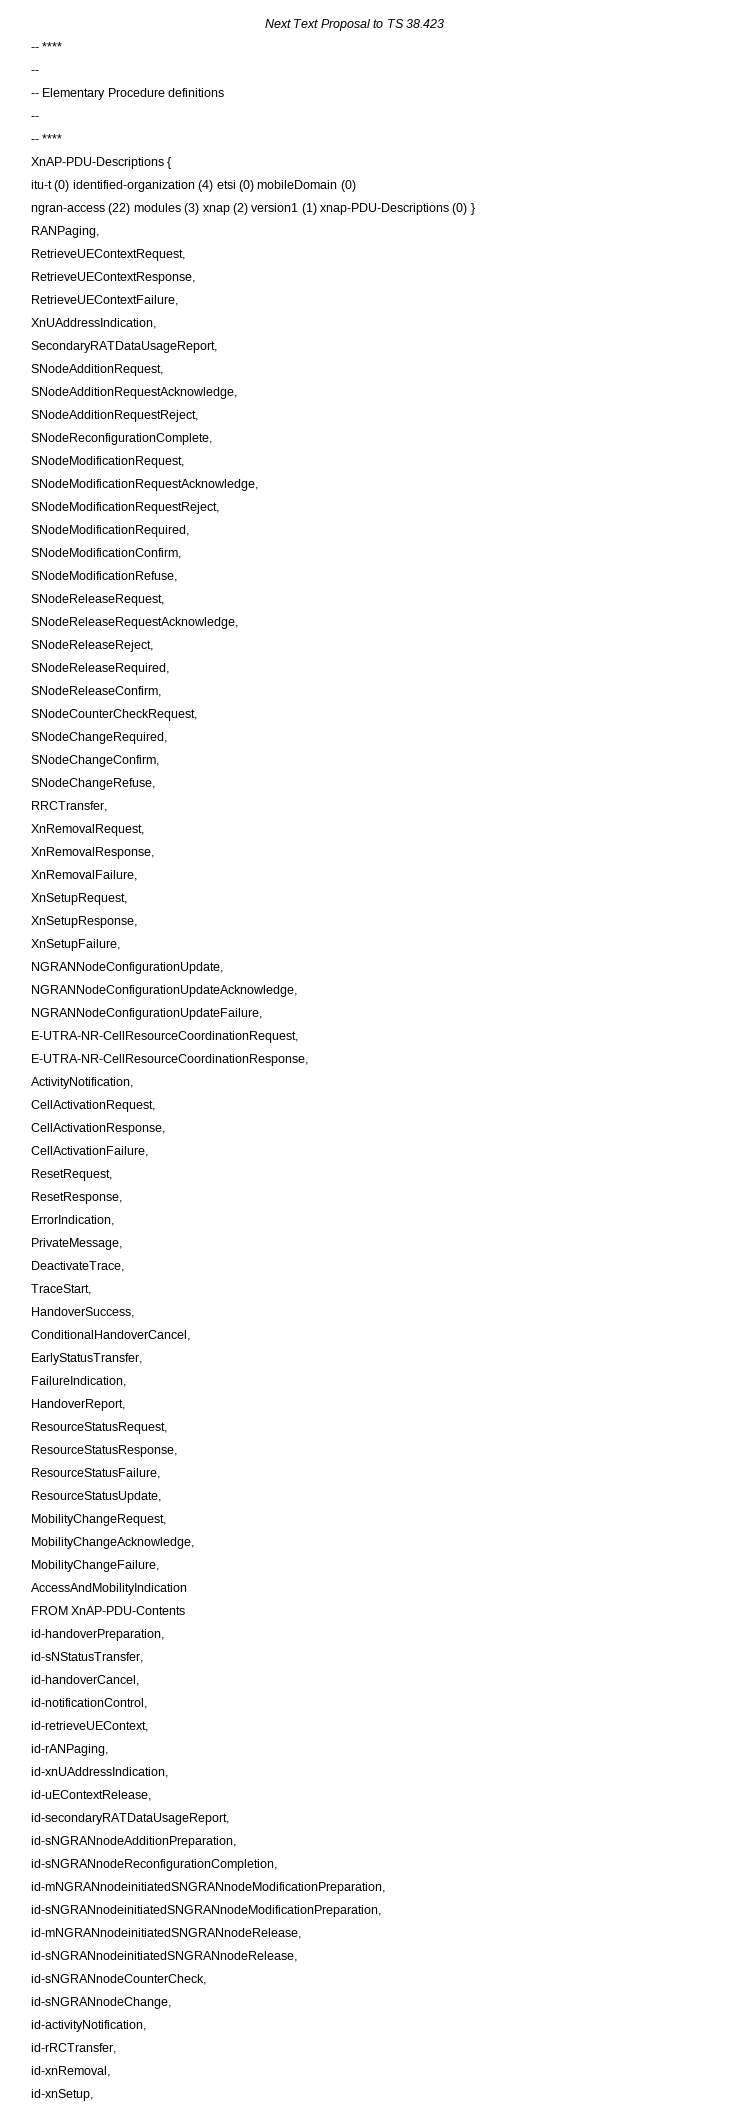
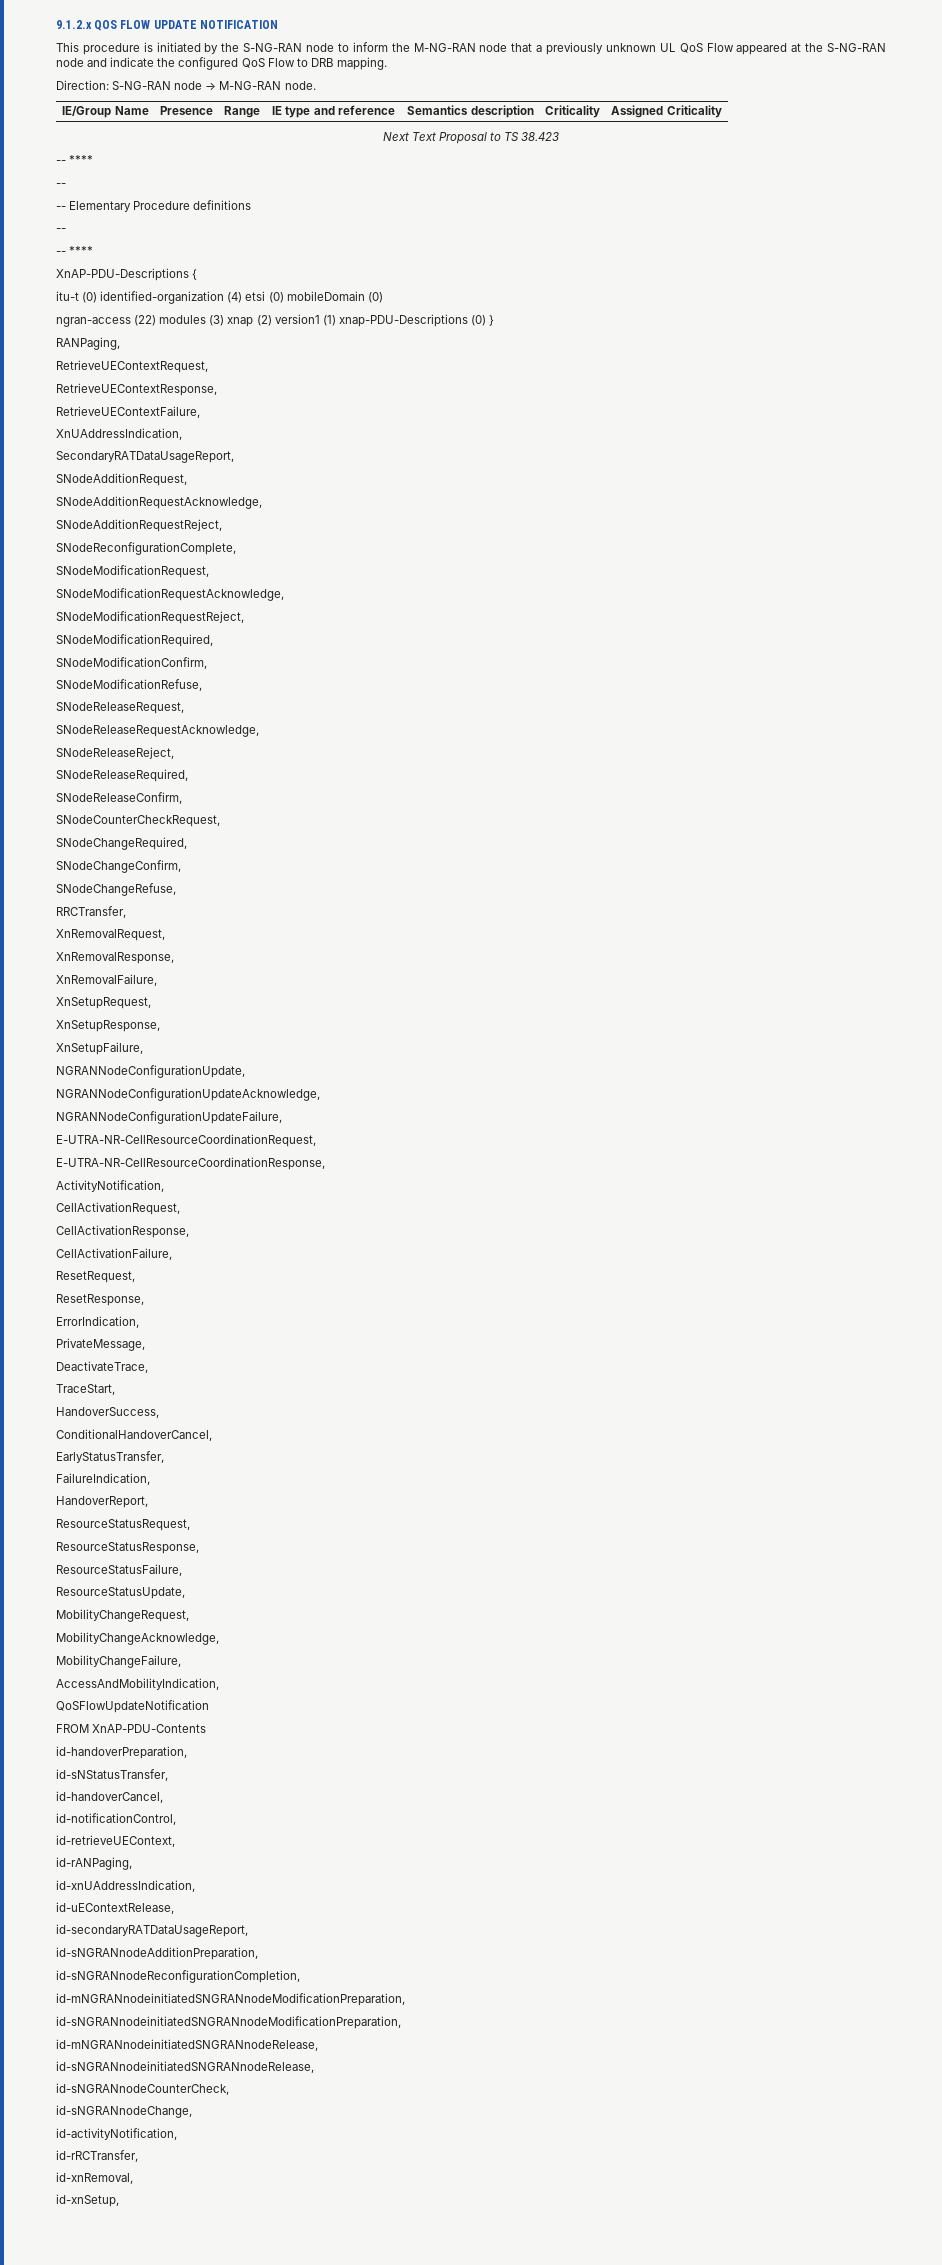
(265, 23) none -> [56,20,278,31] [56,42,886,55] [56,57,387,70] [56,80,316,90] [62,106,149,118] [160,106,213,115] [224,106,260,118] [272,105,395,118] [407,105,534,118] [545,105,600,118] [611,105,722,118] 9.1.2.x QOS FLOW UPDATE NOTIFICATION // This procedure is initiated by the S-NG-RAN node to inform the M-NG-RAN node that a previously unknown UL QoS Flow appeared at the S-NG-RAN node and indicate the configured QoS Flow to DRB mapping. // Direction: S-NG-RAN node → M-NG-RAN node. // IE/Group Name | Presence | Range | IE type and reference | Semantics description | Criticality | Assigned Criticality //
[31,1583,187,1595] AccessAndMobilityIndication -> [56,1678,219,1690] [56,1700,209,1713] AccessAndMobilityIndication, // QoSFlowUpdateNotification

